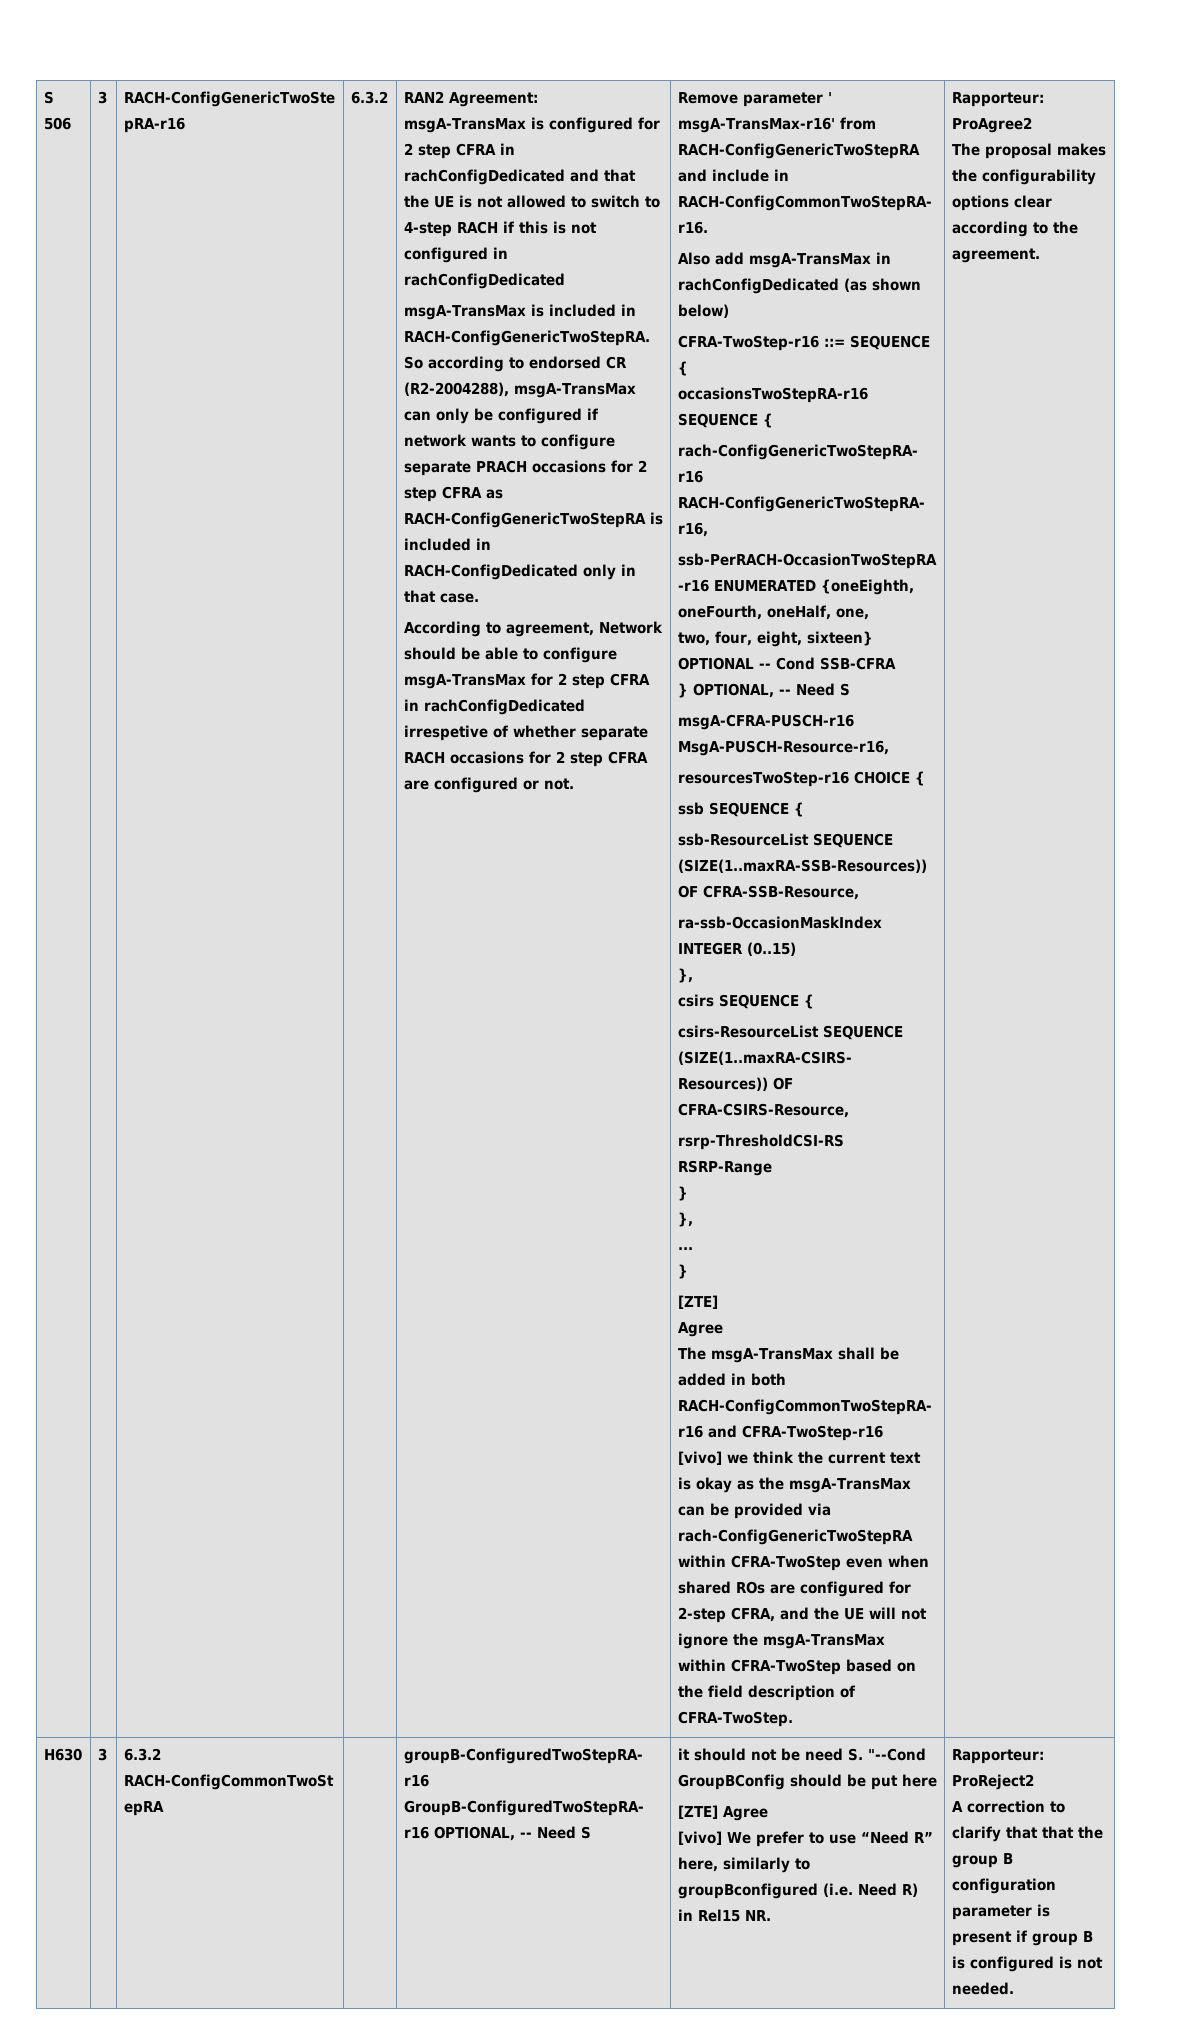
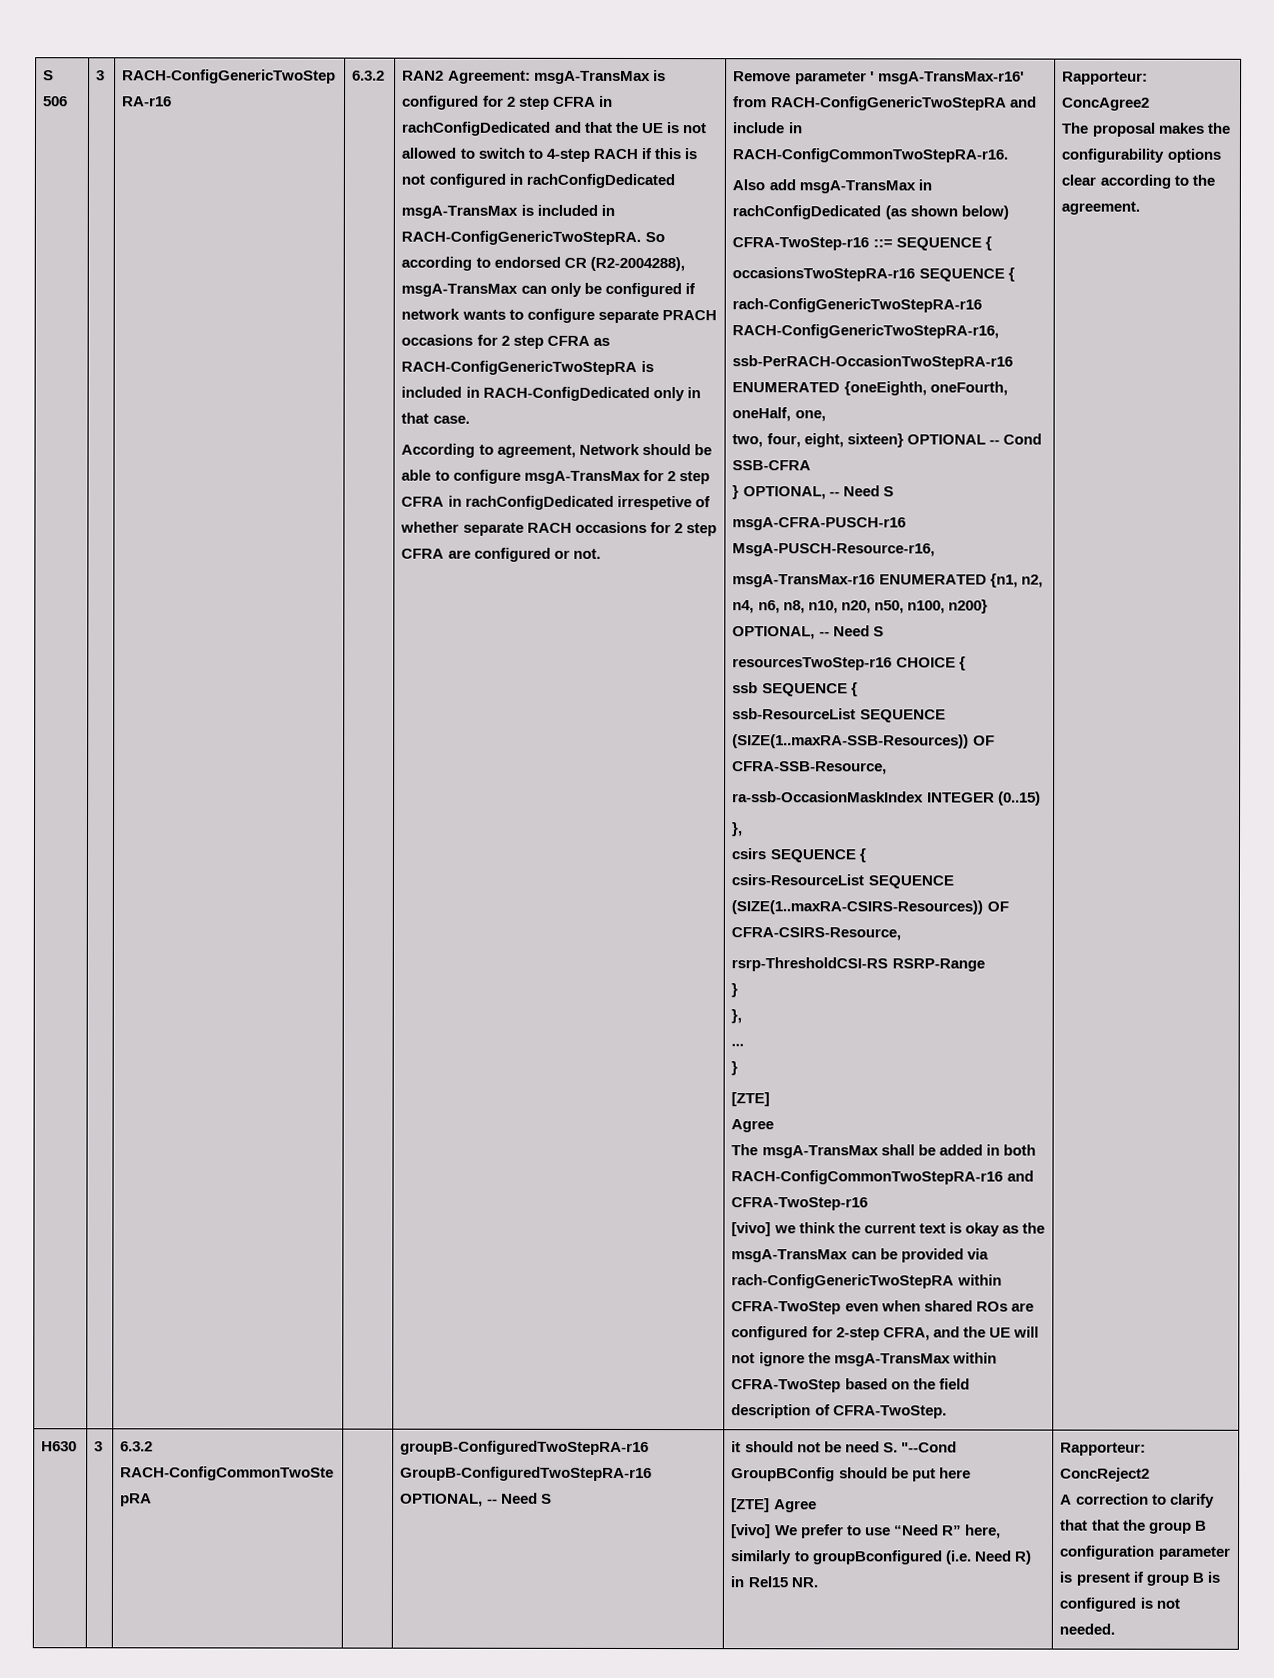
(889, 748) none -> [732,573,1043,588] [732,599,988,614] [732,625,884,640] // msgA-TransMax-r16 ENUMERATED {n1, n2, n4, n6, n8, n10, n20, n50, n100, n200} OPTIONAL, -- Need S
[951,117,1032,133] ProAgree2 -> [1062,97,1151,111] ConcAgree2
[951,1774,1034,1790] ProReject2 -> [1060,1467,1151,1482] ConcReject2

